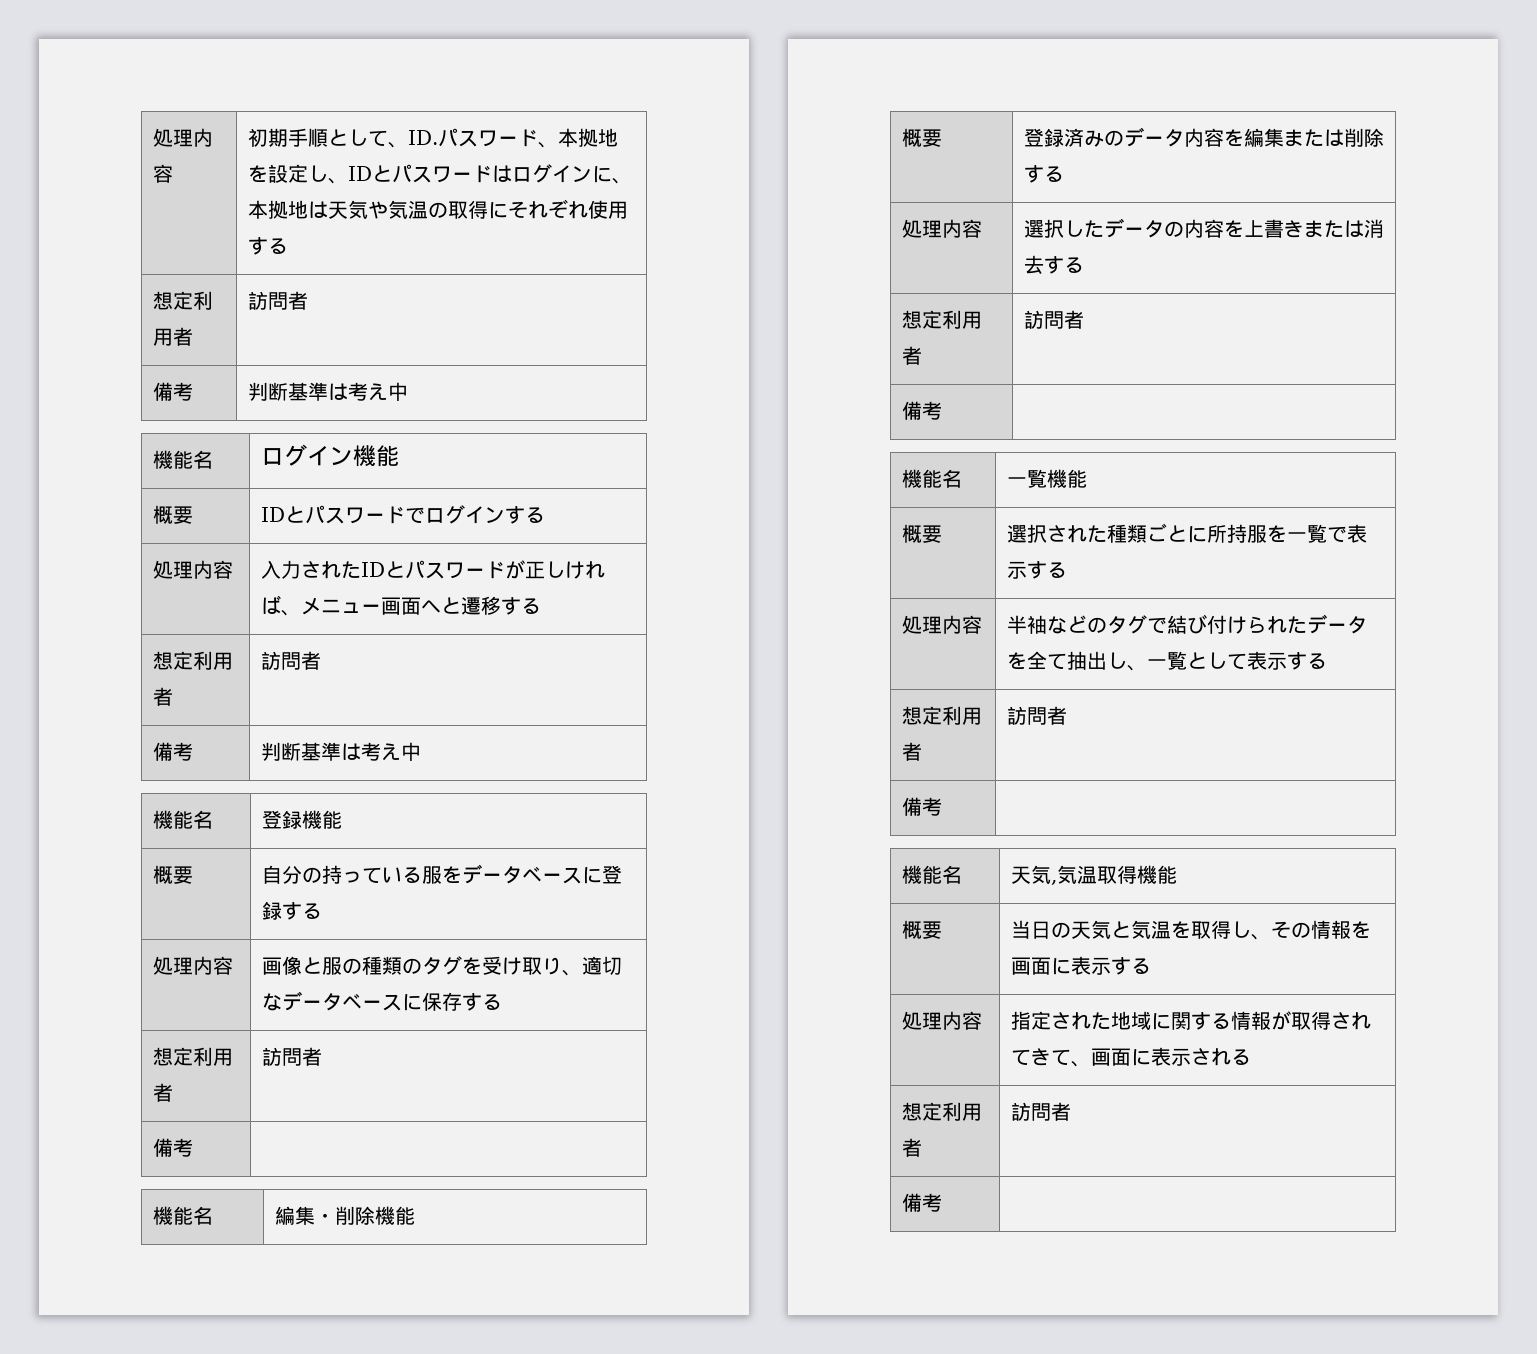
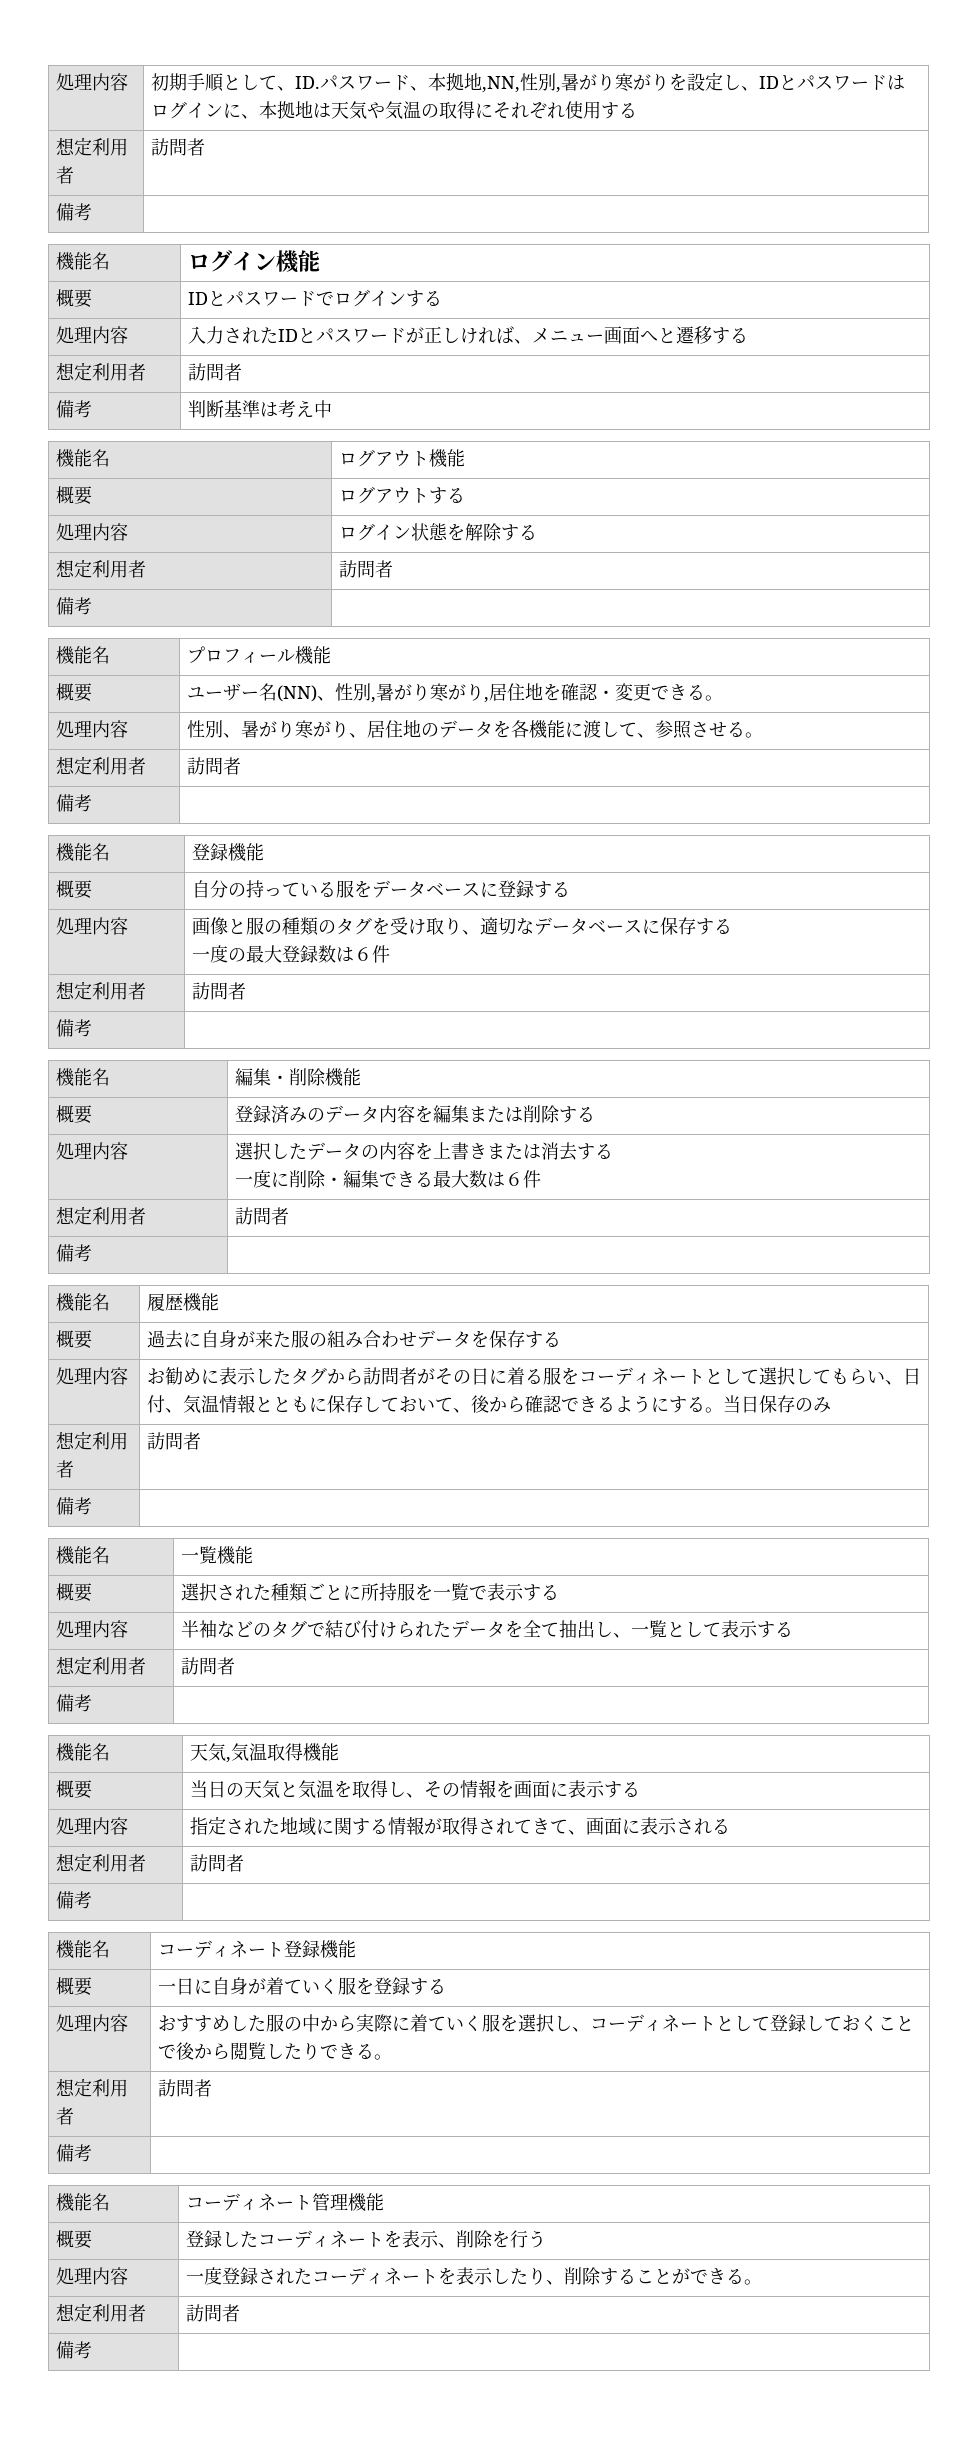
(618, 137) none -> [481,73,669,93] ,NN,性別,暑がり寒がり
[247,382,408,401] 判断基準は考え中 -> (92, 212) none
(421, 751) none -> [55,449,110,468] [338,449,465,468] [55,486,92,505] [338,486,465,504] [55,523,128,541] [338,523,537,541] [55,559,146,578] [338,560,393,578] [55,597,92,615] [55,646,110,665] [186,646,331,665] [55,683,92,702] [186,683,723,703] [55,720,128,738] [186,720,763,739] [55,756,146,775] [186,757,241,775] [55,794,92,812] // 機能名 | ログアウト機能 // 概要 | ログアウトする // 処理内容 | ログイン状態を解除する // 想定利用者 | 訪問者 // 備考 | // 機能名 | プロフィール機能 // 概要 | ユーザー名(NN)、性別,暑がり寒がり,居住地を確認・変更できる。 // 処理内容 | 性別、暑がり寒がり、居住地のデータを各機能に渡して、参照させる。 // 想定利用者 | 訪問者 // 備考 |
(502, 1002) none -> [191,945,390,963] // 一度の最大登録数は６件
(1084, 265) none -> [234,1170,541,1188] [55,1206,146,1225] [234,1207,289,1225] [55,1244,92,1262] [55,1293,110,1312] [146,1293,219,1312] [55,1330,92,1349] [146,1330,561,1349] [55,1367,128,1385] [146,1367,921,1385] [146,1394,831,1413] // 一度に削除・編集できる最大数は６件 // 想定利用者 | 訪問者 // 備考 | // 機能名 | 履歴機能 // 概要 | 過去に自身が来た服の組み合わせデータを保存する // 処理内容 | お勧めに表示したタグから訪問者がその日に着る服をコーディネートとして選択してもらい、日付、気温情報とともに保存しておいて、後から確認できるようにする。当日保存のみ
(942, 1202) none -> [55,1940,110,1959] [157,1940,356,1959] [55,1977,92,1996] [157,1977,446,1995] [55,2014,128,2032] [157,2014,914,2032] [157,2042,392,2060] [55,2078,128,2097] [55,2107,74,2125] [157,2079,212,2097] [55,2144,92,2162] [55,2193,110,2212] [185,2193,384,2212] [55,2230,92,2249] [185,2230,546,2248] [55,2267,128,2285] [185,2267,762,2285] [55,2303,146,2322] [185,2304,240,2322] [55,2341,92,2359] // 機能名 | コーディネート登録機能 // 概要 | 一日に自身が着ていく服を登録する // 処理内容 | おすすめした服の中から実際に着ていく服を選択し、コーディネートとして登録しておくことで後から閲覧したりできる。 // 想定利用者 | 訪問者 // 備考 | // 機能名 | コーディネート管理機能 // 概要 | 登録したコーディネートを表示、削除を行う // 処理内容 | 一度登録されたコーディネートを表示したり、削除することができる。 // 想定利用者 | 訪問者 // 備考 |

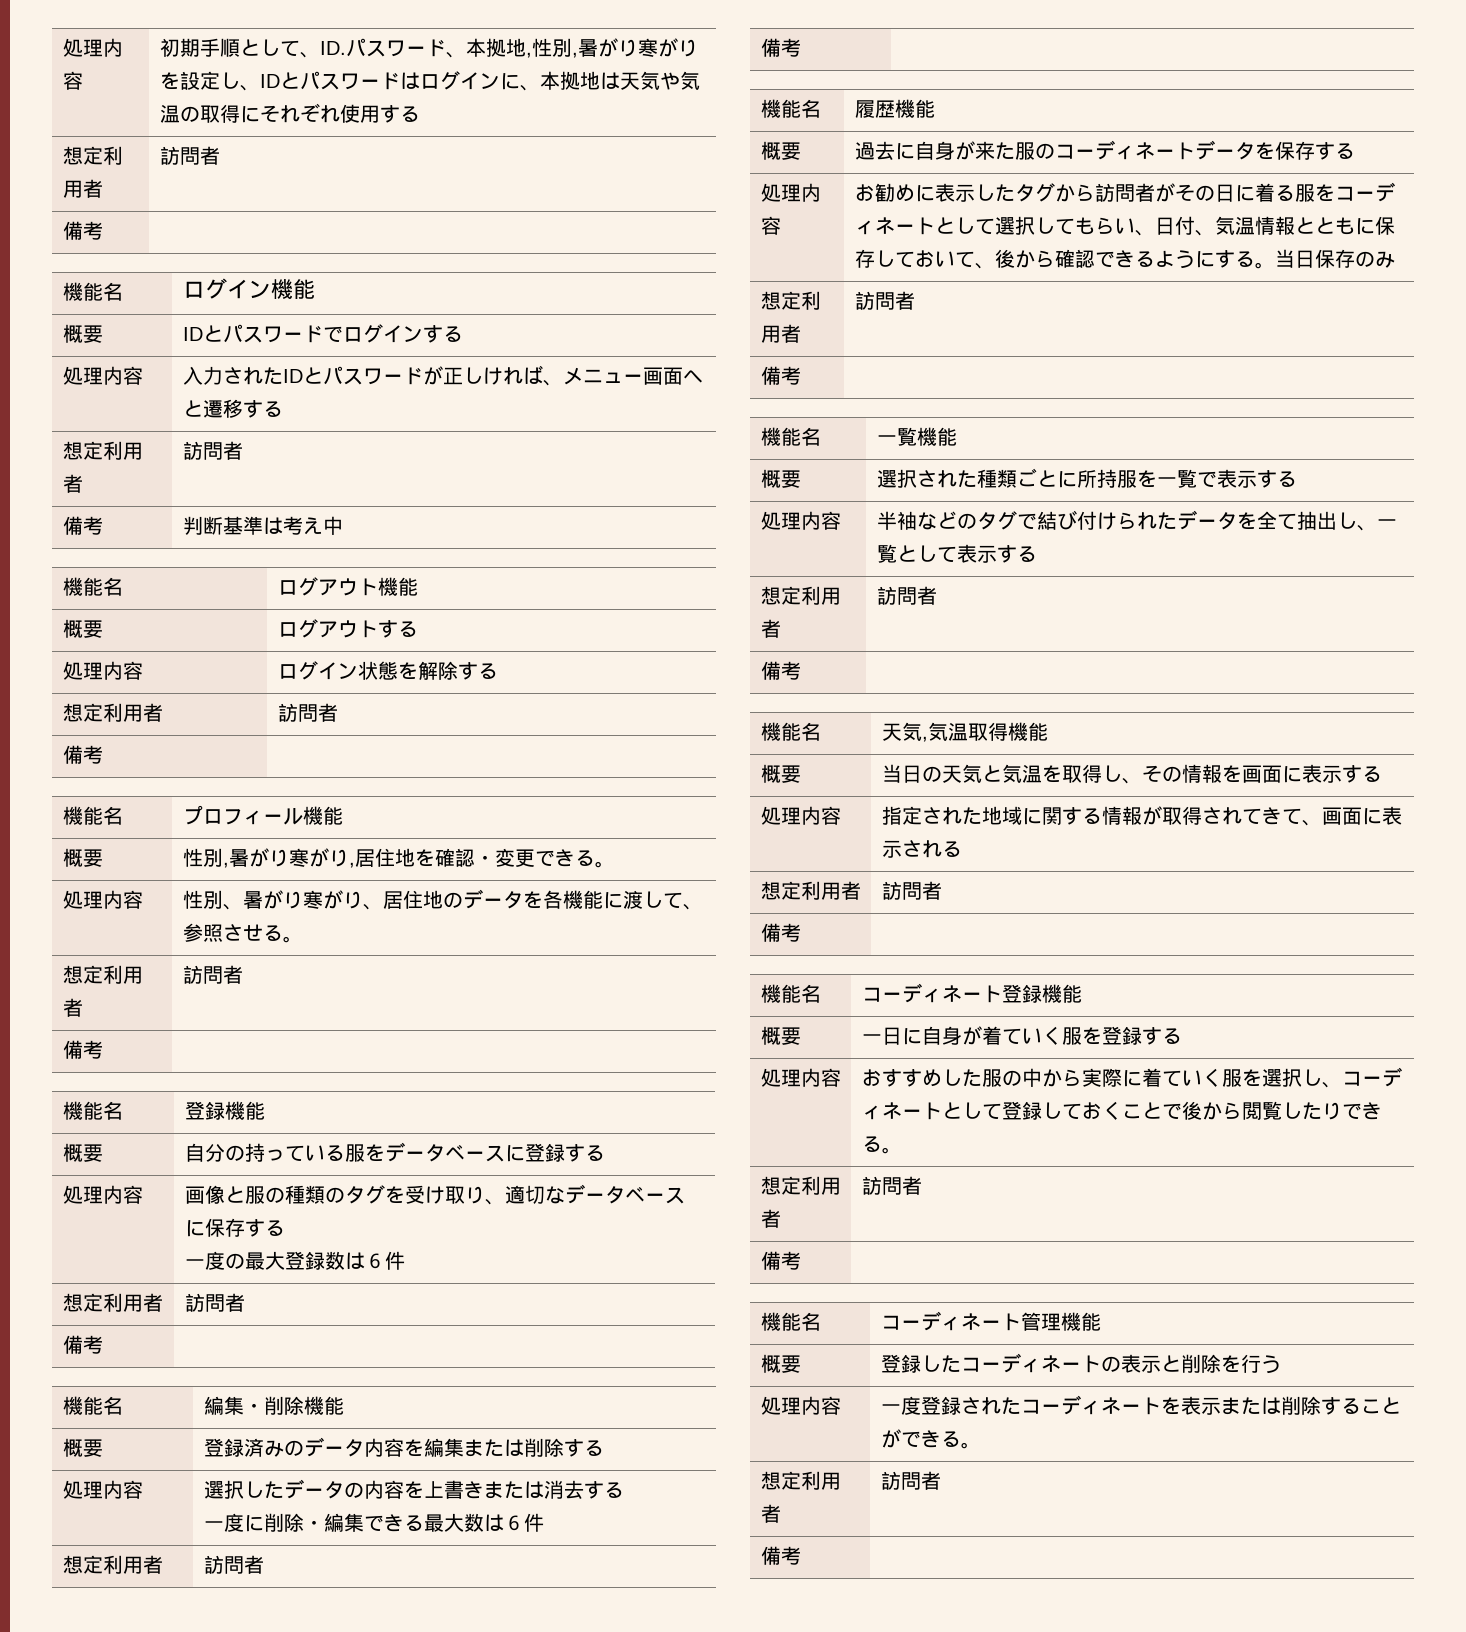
[481,76,520,93] ,NN, -> [525,52,532,58] ,
[186,683,335,702] ユーザー名(NN)、 -> (103, 858) none
[326,1330,417,1348] 組み合わせ -> [1054,140,1195,160] コーディネート
[383,2230,456,2248] を表示、 -> [1100,1354,1181,1373] の表示と
[491,2267,564,2285] したり、 -> [1220,1397,1281,1415] または

